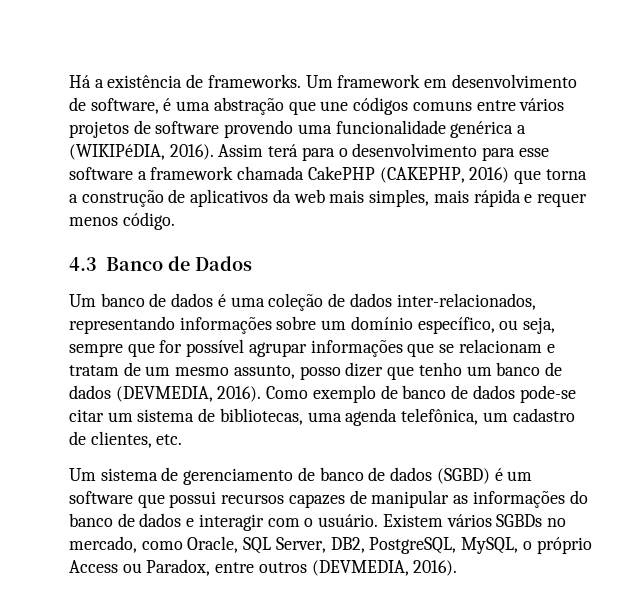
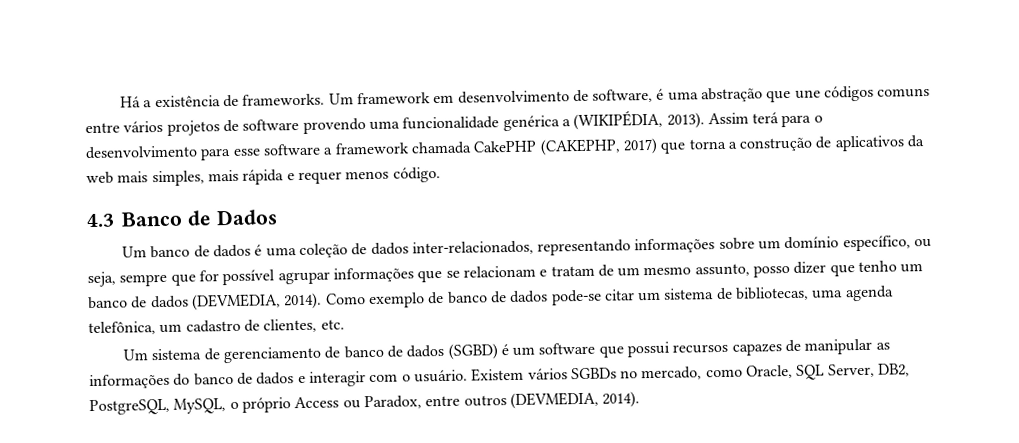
[69,144,214,160] (WIKIPéDIA, 2016). -> [573,110,705,131] (WIKIPÉDIA, 2013).
[469,167,510,183] 2016) -> [622,137,658,155] 2017)
[217,386,262,402] 2016). -> [284,292,323,310] 2014).
[413,560,458,576] 2016). -> [602,391,641,408] 2014).

